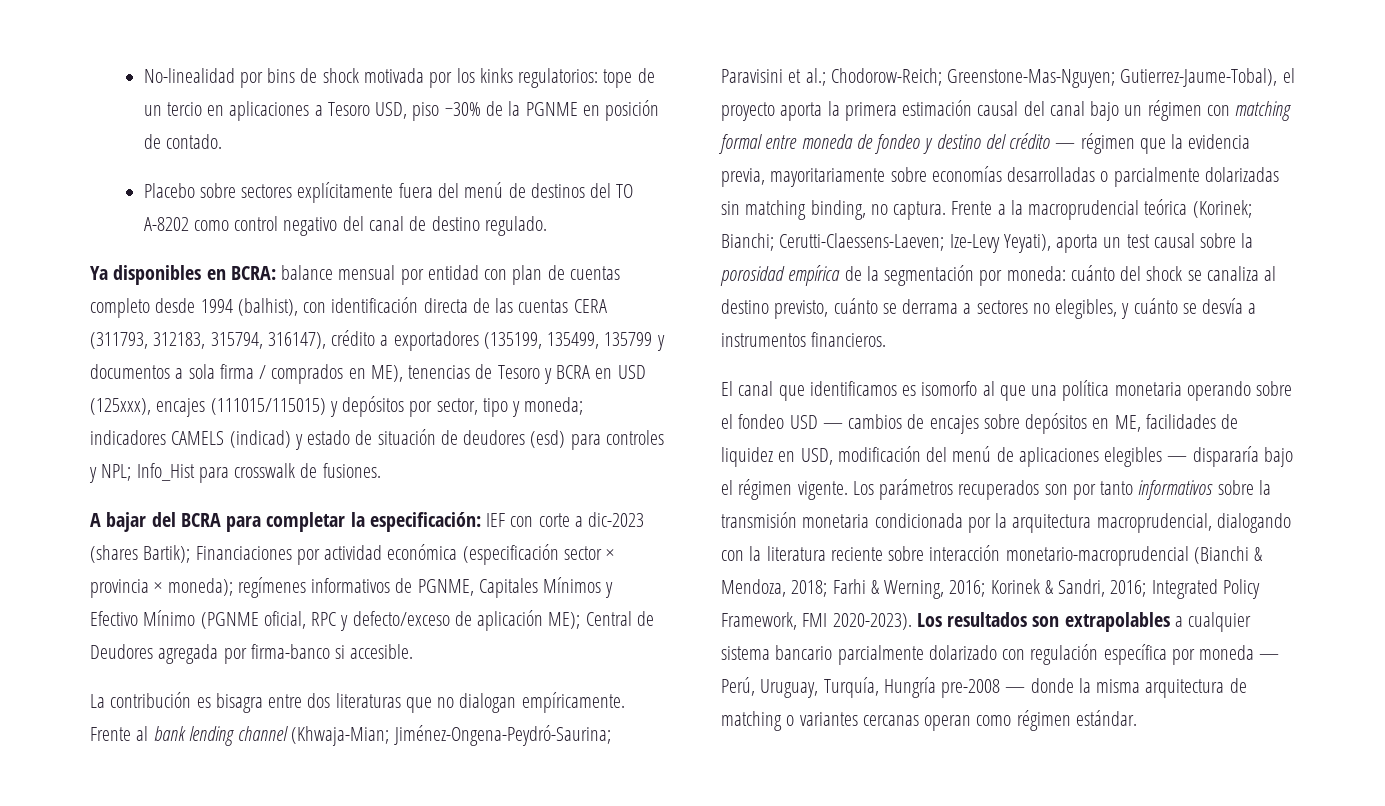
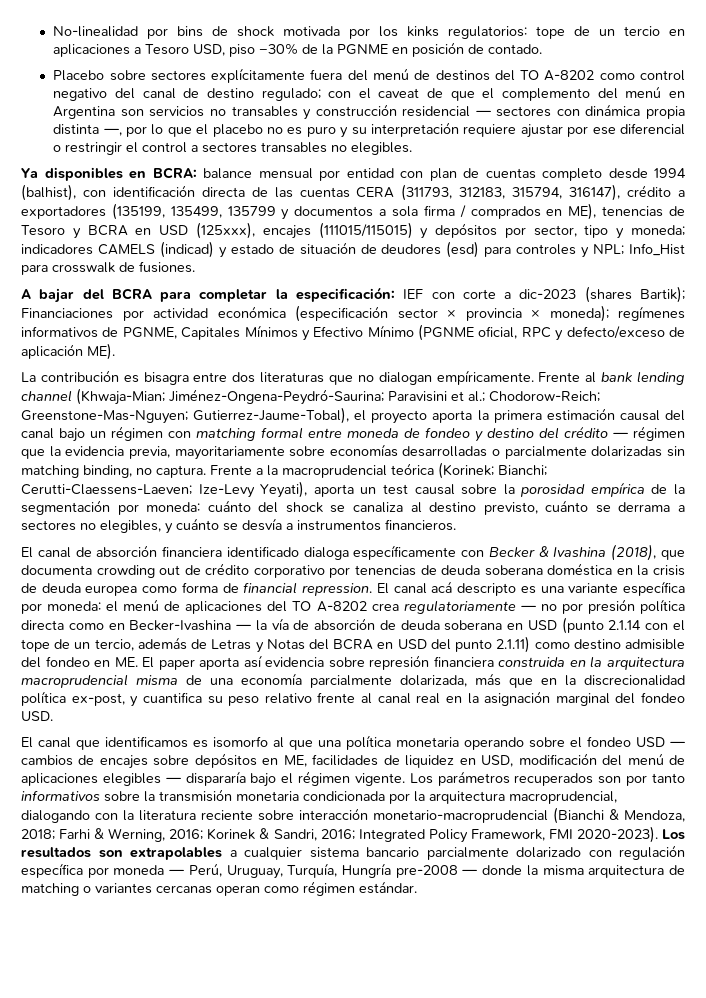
[484,216,547,236] regulado. -> [261,86,685,101] [53,104,686,120] [53,122,685,138] [53,142,413,155] regulado; con el caveat de que el complemento del menú en Argentina son servicios no transables y construcción residencial — sectores con dinámica propia distinta —, por lo que el placebo no es puro y su interpretación requiere ajustar por ese diferencial o restringir el control a sectores transables no elegibles.
[548,611,654,629] [90,644,414,664] ME); Central de Deudores agregada por firma-banco si accesible. -> [87,343,115,360] ME).
(887, 339) none -> [21,544,685,561] [21,563,685,578] [21,581,686,596] [21,599,686,614] [21,617,685,634] [21,636,685,653] [21,655,685,670] [21,673,685,688] [21,691,685,707] [21,711,53,721] // El canal de absorción financiera identificado dialoga específicamente con Becker & Ivashina (2018), que documenta crowding out de crédito corporativo por tenencias de deuda soberana doméstica en la crisis de deuda europea como forma de financial repression. El canal acá descripto es una variante específica por moneda: el menú de aplicaciones del TO A-8202 crea regulatoriamente — no por presión política directa como en Becker-Ivashina — la vía de absorción de deuda soberana en USD (punto 2.1.14 con el tope de un tercio, además de Letras y Notas del BCRA en USD del punto 2.1.11) como destino admisible del fondeo en ME. El paper aporta así evidencia sobre represión financiera construida en la arquitectura macroprudencial misma de una economía parcialmente dolarizada, más que en la discrecionalidad política ex-post, y cuantifica su peso relativo frente al canal real en la asignación marginal del fondeo USD.

